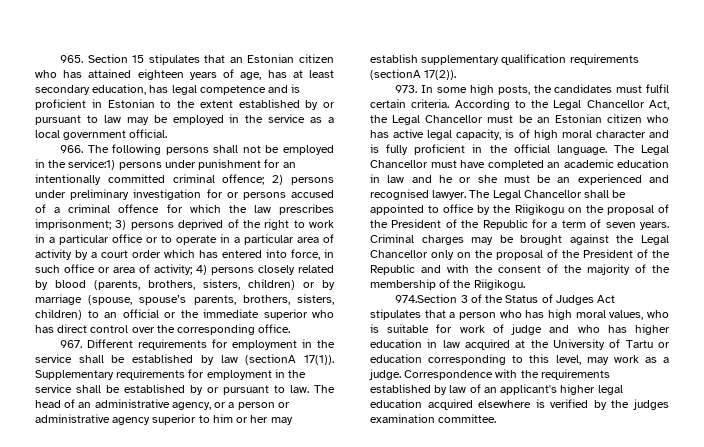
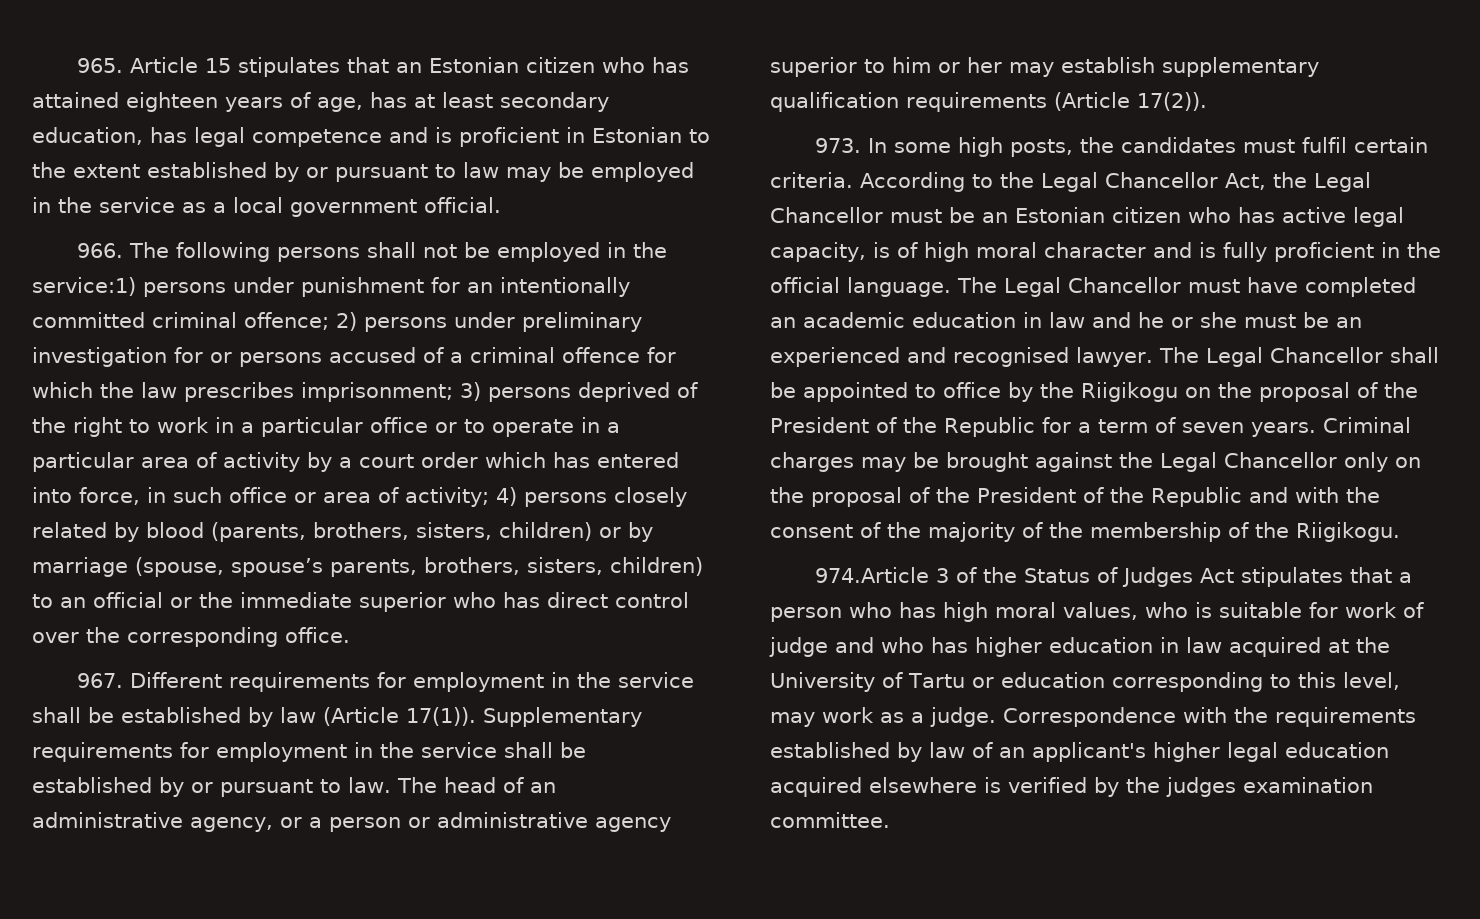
[87,54,128,63] Section -> [130,57,199,73] Article
[245,354,297,365] (sectionA -> [323,707,399,726] (Article
[370,69,421,80] (sectionA -> [1054,92,1130,111] (Article
[395,294,458,303] 974.Section -> [815,567,930,583] 974.Article

